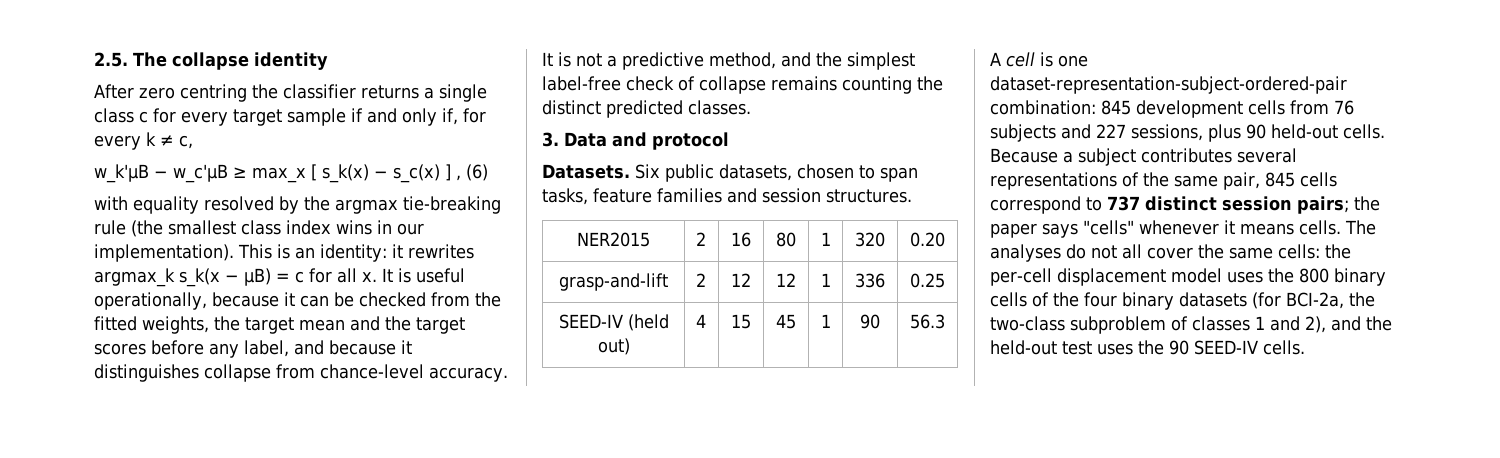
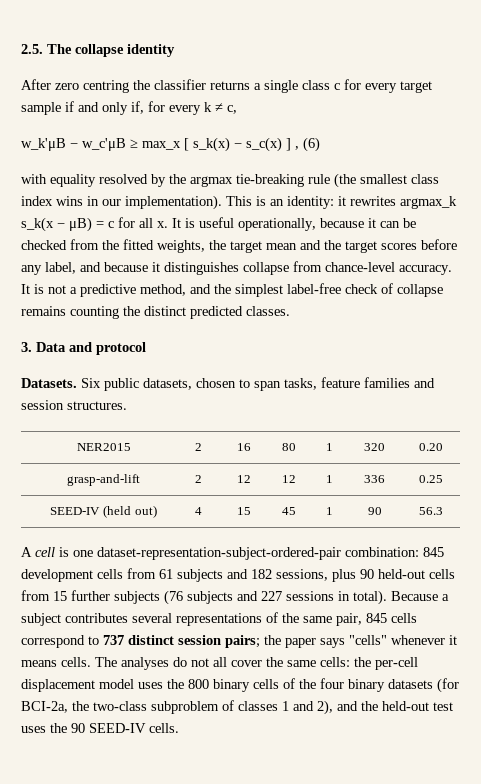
[1334,100,1354,115] [990,124,1126,142] 76 subjects and 227 -> [159,569,272,582] 61 subjects and 182
[1343,124,1385,139] cells. -> [429,569,455,579] [21,590,387,605] cells from 15 further subjects (76 subjects and 227 sessions in total).

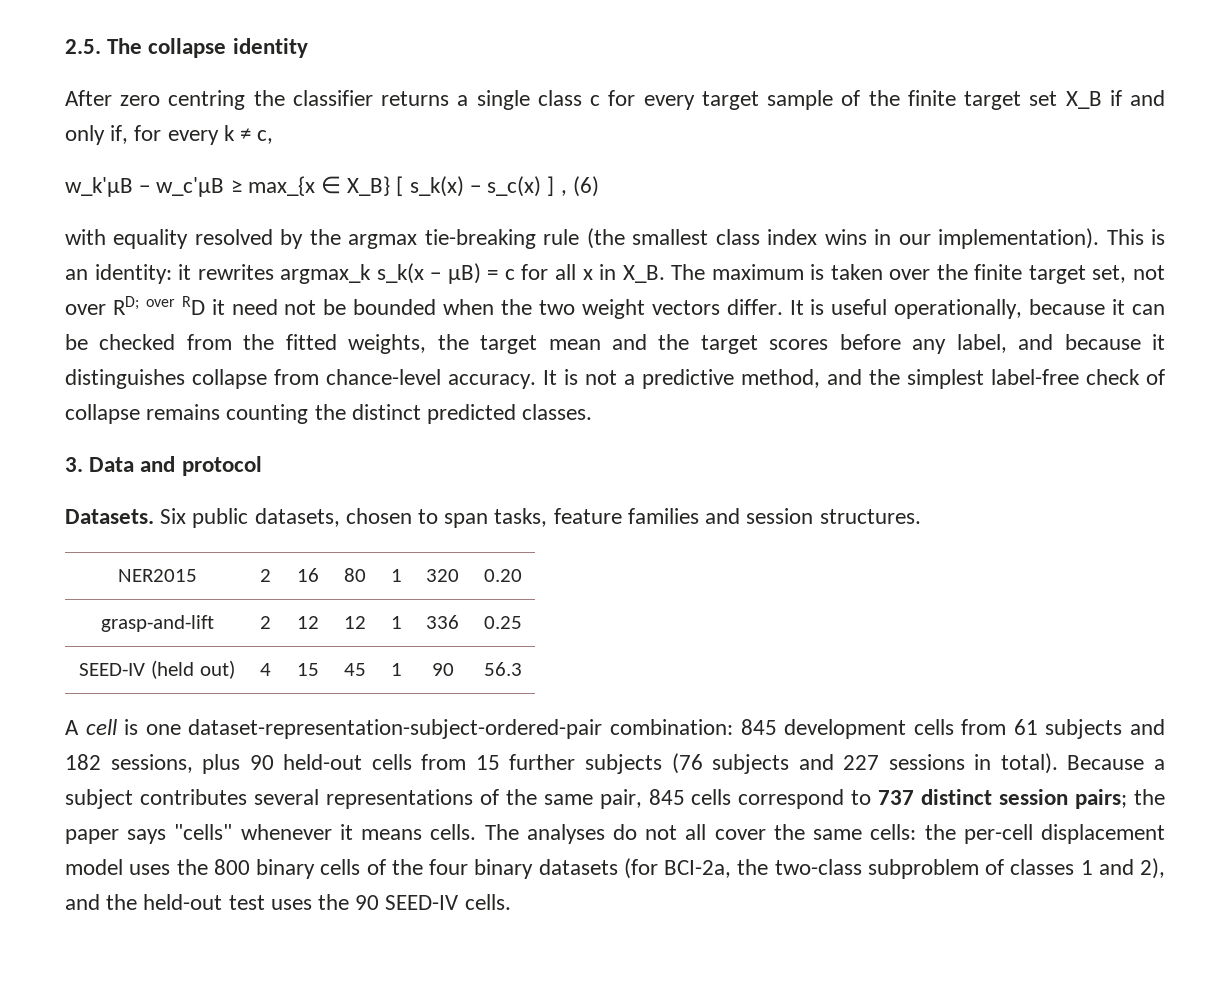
(61, 108) none -> [841,90,1102,110] of the finite target set X_B
[142,141,181,150] max_x -> [247,176,391,196] max_{x ∈ X_B}
[157,221,168,228] x. -> [582,264,1165,284] [65,296,783,319] x in X_B. The maximum is taken over the finite target set, not over RD; over RD it need not be bounded when the two weight vectors differ.

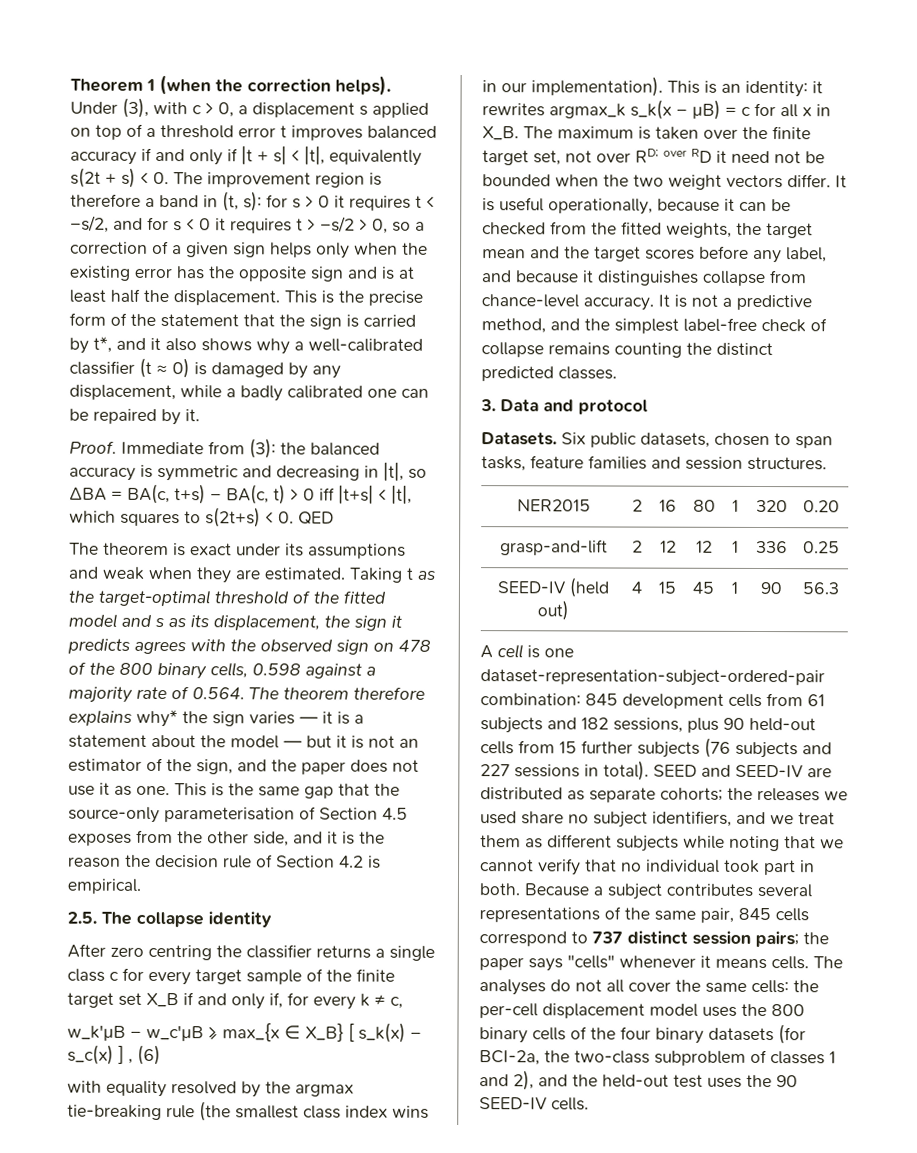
(65, 46) none -> [70,75,391,96] [70,97,429,118] [70,123,437,141] [70,145,422,166] [70,167,382,188] [70,191,435,212] [70,215,425,234] [70,240,428,259] [69,265,415,282] [69,288,423,306] [69,312,416,330] [69,336,423,355] [69,357,341,379] [69,384,429,402] [69,408,200,426] [69,438,380,459] [69,461,427,482] [69,483,412,505] [69,507,334,528] [69,542,406,559] [68,566,437,584] [68,589,386,607] [68,613,402,631] [67,638,431,655] [68,661,376,680] [68,686,425,703] [68,709,364,728] [68,734,419,749] [68,757,419,775] [68,782,400,799] [68,806,408,824] [68,829,385,847] [68,854,381,869] [67,878,141,894] Theorem 1 (when the correction helps). Under (3), with c > 0, a displacement s applied on top of a threshold error t improves balanced accuracy if and only if |t + s| < |t|, equivalently s(2t + s) < 0. The improvement region is therefore a band in (t, s): for s > 0 it requires t < −s/2, and for s < 0 it requires t > −s/2 > 0, so a correction of a given sign helps only when the existing error has the opposite sign and is at least half the displacement. This is the precise form of the statement that the sign is carried by t*, and it also shows why a well-calibrated classifier (t ≈ 0) is damaged by any displacement, while a badly calibrated one can be repaired by it. // Proof. Immediate from (3): the balanced accuracy is symmetric and decreasing in |t|, so ΔBA = BA(c, t+s) − BA(c, t) > 0 iff |t+s| < |t|, which squares to s(2t+s) < 0. QED // The theorem is exact under its assumptions and weak when they are estimated. Taking t as the target-optimal threshold of the fitted model and s as its displacement, the sign it predicts agrees with the observed sign on 478 of the 800 binary cells, 0.598 against a majority rate of 0.564. The theorem therefore explains why* the sign varies — it is a statement about the model — but it is not an estimator of the sign, and the paper does not use it as one. This is the same gap that the source-only parameterisation of Section 4.5 exposes from the other side, and it is the reason the decision rule of Section 4.2 is empirical. //
(1058, 763) none -> [653,764,832,778] [480,787,848,803] [480,810,835,828] [480,834,844,852] [480,858,815,876] [479,883,520,896] SEED and SEED-IV are distributed as separate cohorts; the releases we used share no subject identifiers, and we treat them as different subjects while noting that we cannot verify that no individual took part in both.

